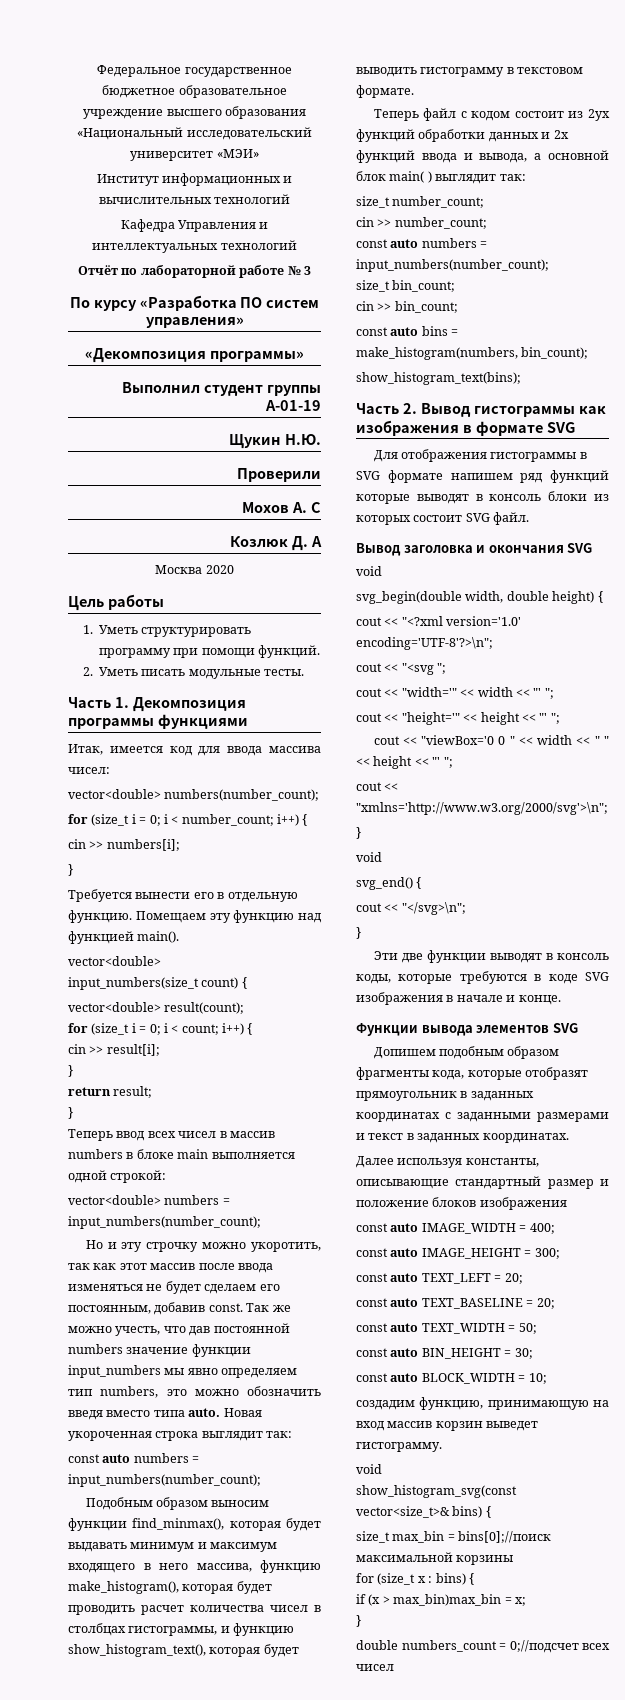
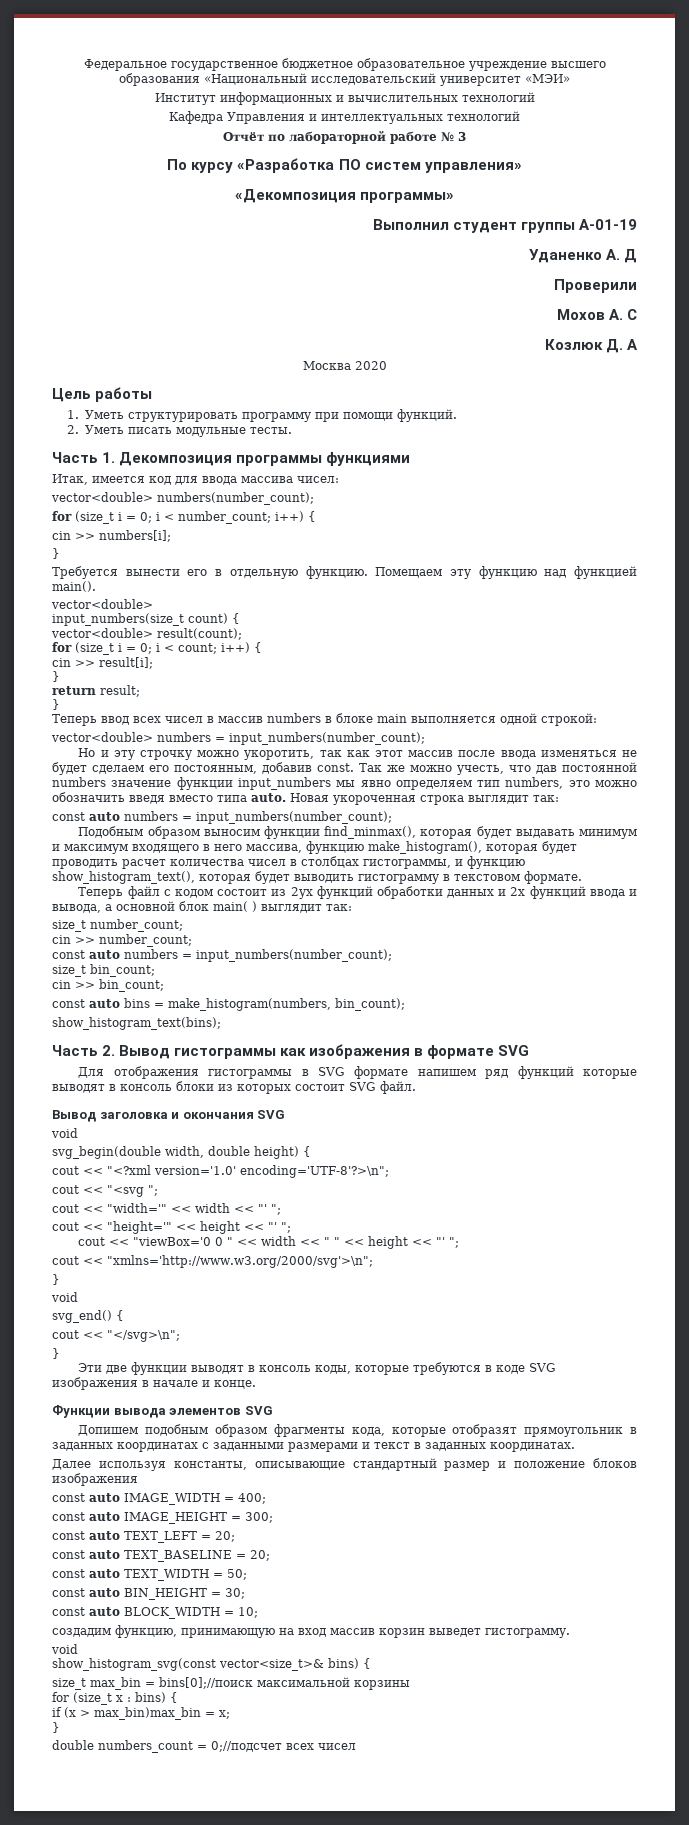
[229,434,321,449] Щукин Н.Ю. -> [528,249,637,263] Уданенко А. Д

